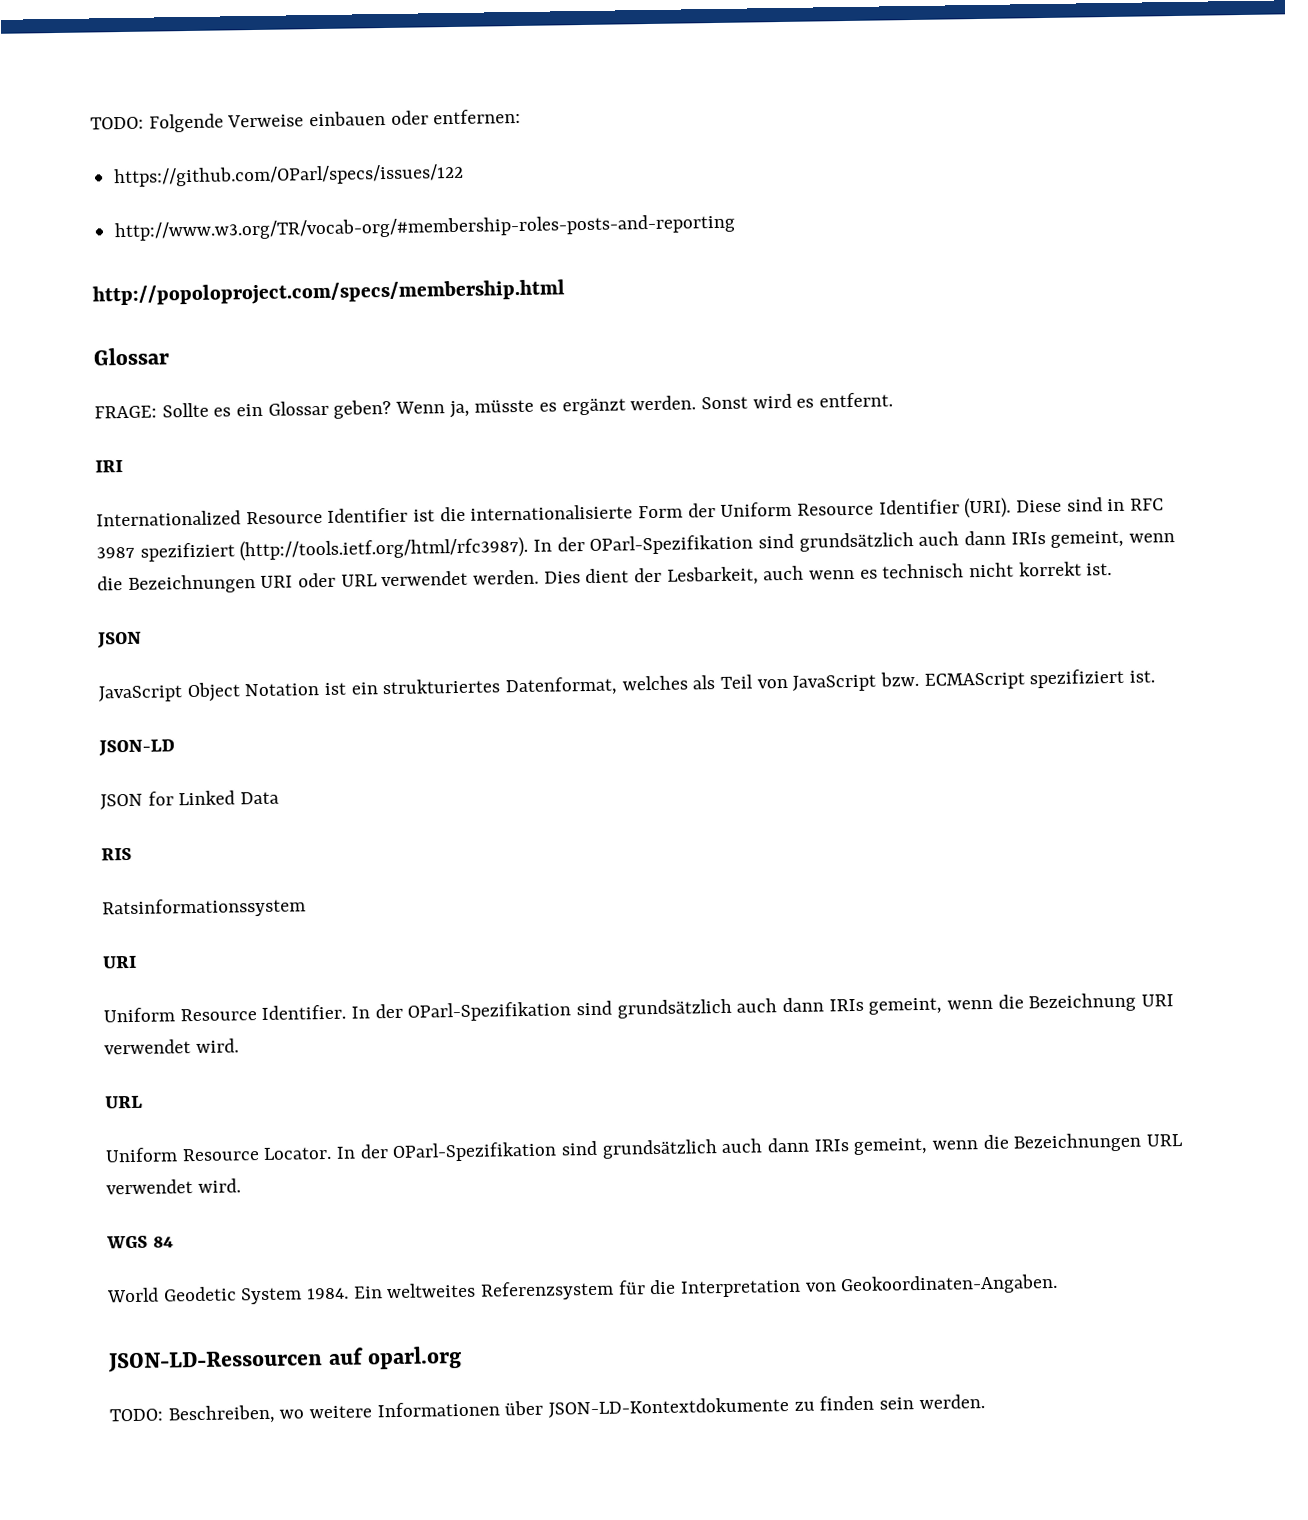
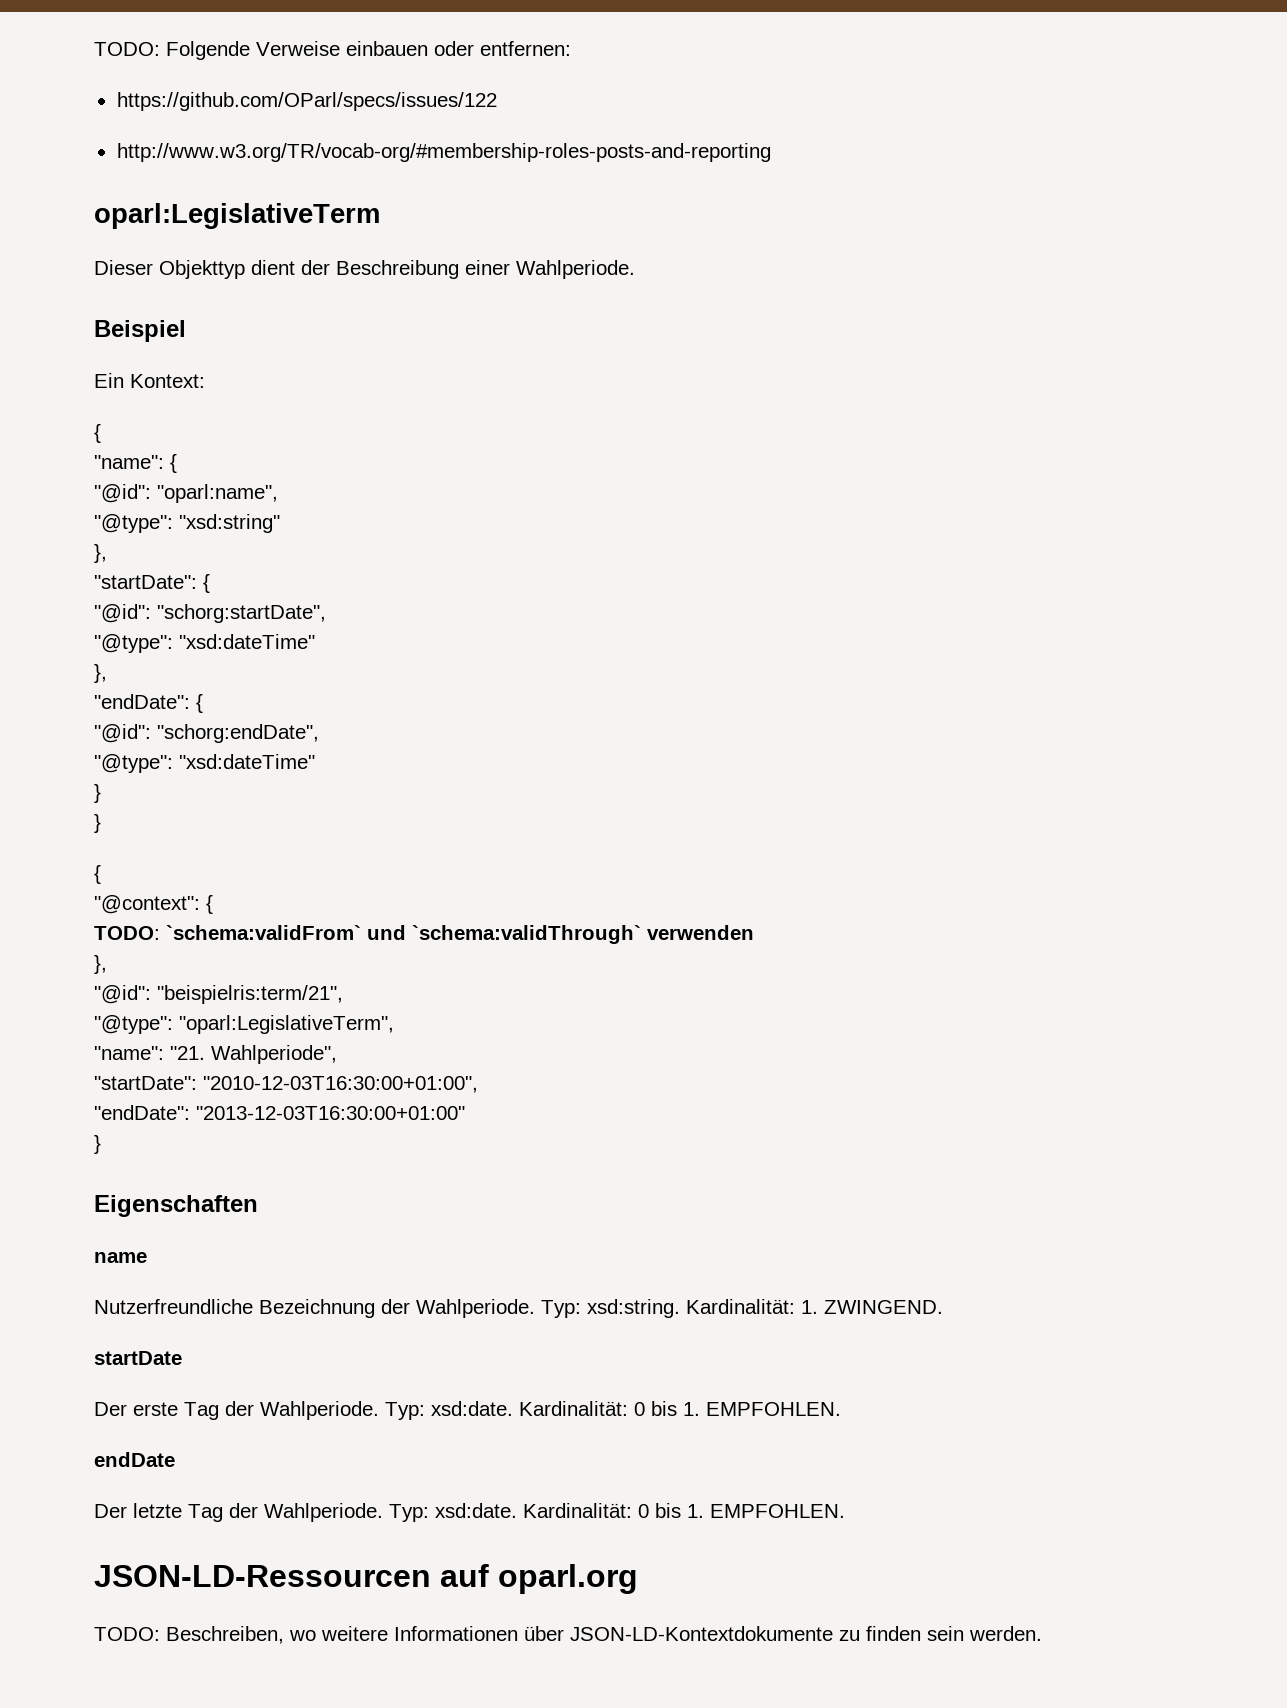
[92,279,565,307] [93,347,169,366] [94,392,894,419] [95,460,123,473] [96,497,1165,527] [96,530,1176,562] [97,561,1113,594] [96,631,142,649] [98,668,1156,703] [98,739,175,757] [100,790,280,810] [101,847,132,861] [102,897,306,919] [102,955,137,969] [103,992,1175,1023] [104,1038,239,1055] [105,1095,143,1109] [105,1132,1183,1163] [106,1178,241,1195] [106,1235,174,1249] [106,1273,1059,1305] http://popoloproject.com/specs/membership.html // Glossar // FRAGE: Sollte es ein Glossar geben? Wenn ja, müsste es ergänzt werden. Sonst wird es entfernt. // IRI // Internationalized Resource Identifier ist die internationalisierte Form der Uniform Resource Identifier (URI). Diese sind in RFC 3987 spezifiziert (http://tools.ietf.org/html/rfc3987). In der OParl-Spezifikation sind grundsätzlich auch dann IRIs gemeint, wenn die Bezeichnungen URI oder URL verwendet werden. Dies dient der Lesbarkeit, auch wenn es technisch nicht korrekt ist. // JSON // JavaScript Object Notation ist ein strukturiertes Datenformat, welches als Teil von JavaScript bzw. ECMAScript spezifiziert ist. // JSON-LD // JSON for Linked Data // RIS // Ratsinformationssystem // URI // Uniform Resource Identifier. In der OParl-Spezifikation sind grundsätzlich auch dann IRIs gemeint, wenn die Bezeichnung URI verwendet wird. // URL // Uniform Resource Locator. In der OParl-Spezifikation sind grundsätzlich auch dann IRIs gemeint, wenn die Bezeichnungen URL verwendet wird. // WGS 84 // World Geodetic System 1984. Ein weltweites Referenzsystem für die Interpretation von Geokoordinaten-Angaben. -> [94,203,380,229] [94,260,635,279] [94,320,186,342] [94,373,205,388] [94,424,101,443] [94,454,177,473] [94,484,278,503] [94,514,280,533] [94,544,107,563] [94,574,210,593] [94,604,326,623] [94,634,315,653] [94,664,107,683] [94,694,203,713] [94,724,319,743] [94,754,315,773] [94,784,101,803] [94,814,101,833] [94,865,101,884] [94,895,213,914] [94,925,754,944] [94,955,107,974] [94,985,343,1004] [94,1015,394,1034] [94,1045,337,1064] [94,1076,478,1093] [94,1105,465,1120] [94,1135,101,1154] [94,1195,258,1217] [94,1252,147,1263] [94,1299,943,1318] [94,1351,182,1365] [94,1401,841,1420] [94,1452,175,1467] [94,1503,845,1522] oparl:LegislativeTerm // Dieser Objekttyp dient der Beschreibung einer Wahlperiode. // Beispiel // Ein Kontext: // { // "name": { // "@id": "oparl:name", // "@type": "xsd:string" // }, // "startDate": { // "@id": "schorg:startDate", // "@type": "xsd:dateTime" // }, // "endDate": { // "@id": "schorg:endDate", // "@type": "xsd:dateTime" // } // } // { // "@context": { // TODO: `schema:validFrom` und `schema:validThrough` verwenden // }, // "@id": "beispielris:term/21", // "@type": "oparl:LegislativeTerm", // "name": "21. Wahlperiode", // "startDate": "2010-12-03T16:30:00+01:00", // "endDate": "2013-12-03T16:30:00+01:00" // } // Eigenschaften // name // Nutzerfreundliche Bezeichnung der Wahlperiode. Typ: xsd:string. Kardinalität: 1. ZWINGEND. // startDate // Der erste Tag der Wahlperiode. Typ: xsd:date. Kardinalität: 0 bis 1. EMPFOHLEN. // endDate // Der letzte Tag der Wahlperiode. Typ: xsd:date. Kardinalität: 0 bis 1. EMPFOHLEN.

